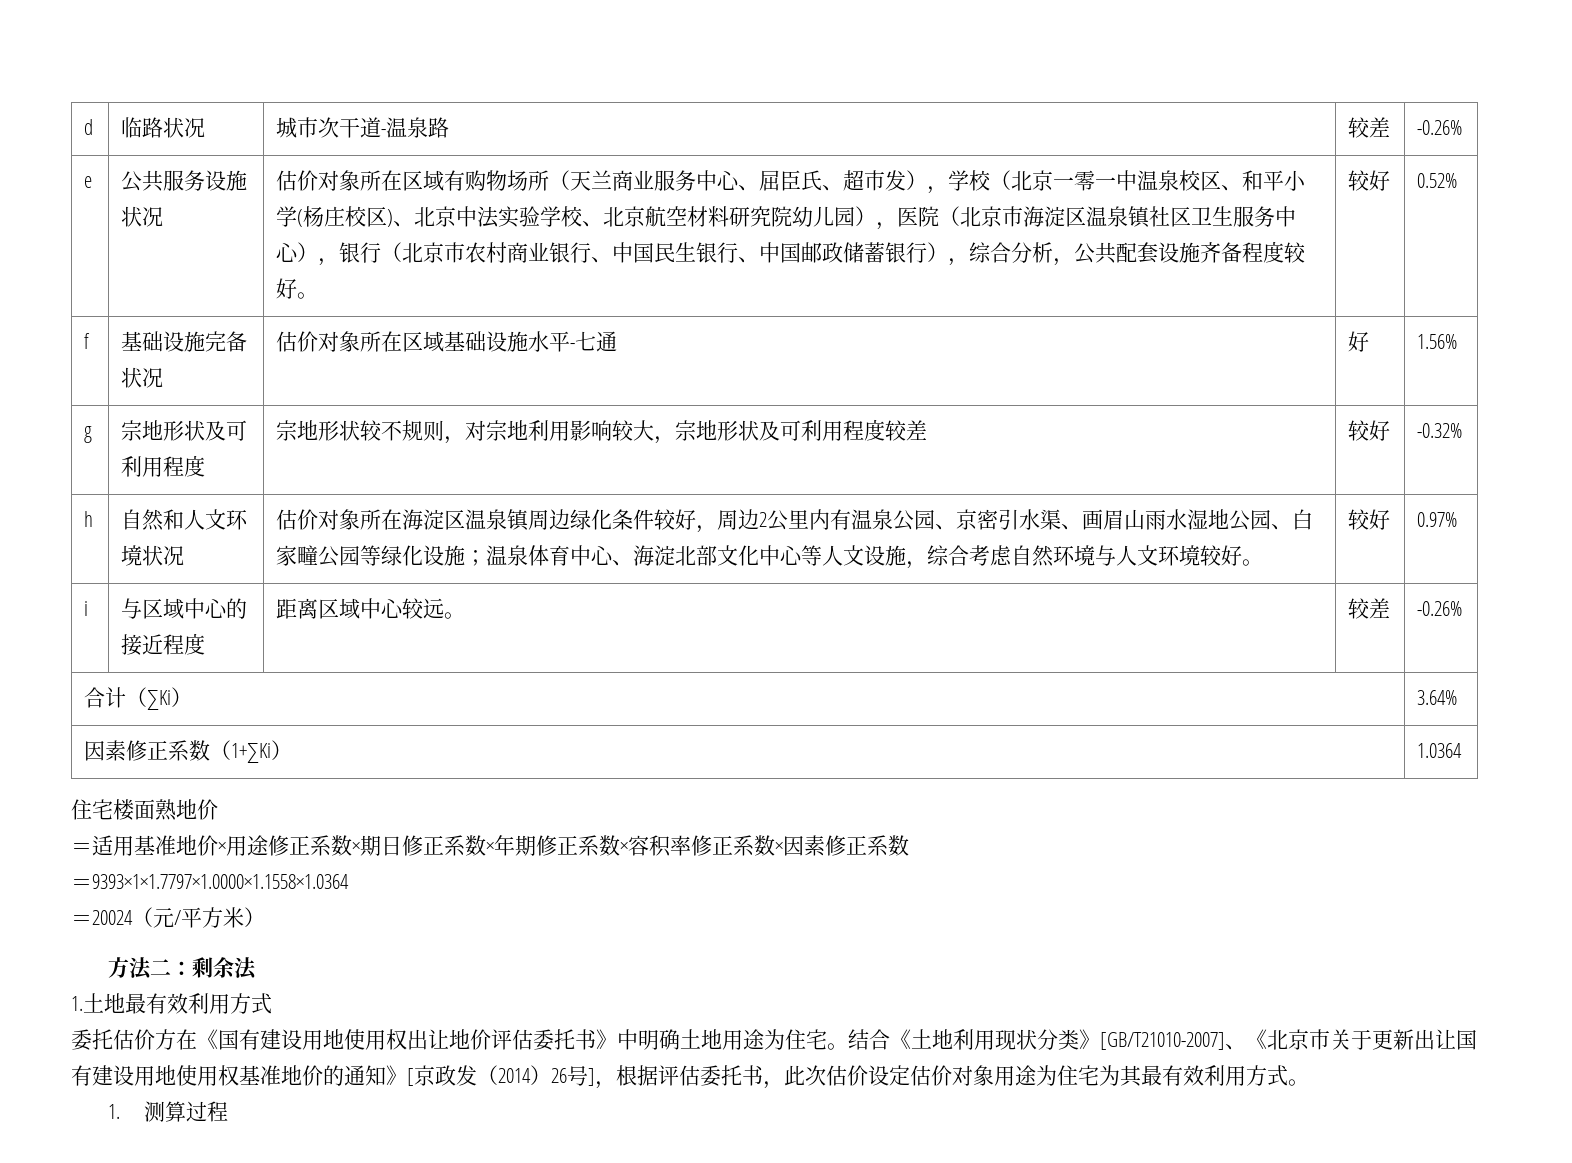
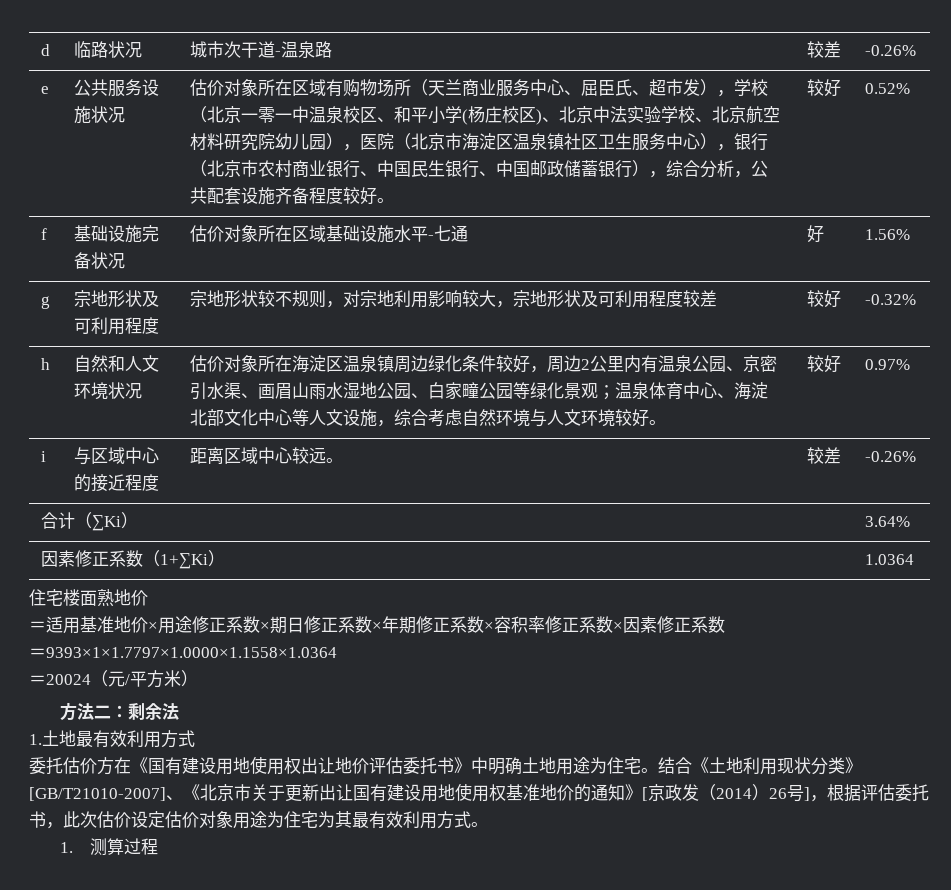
[423,545,466,566] 设施 -> [563,383,598,399] 景观

